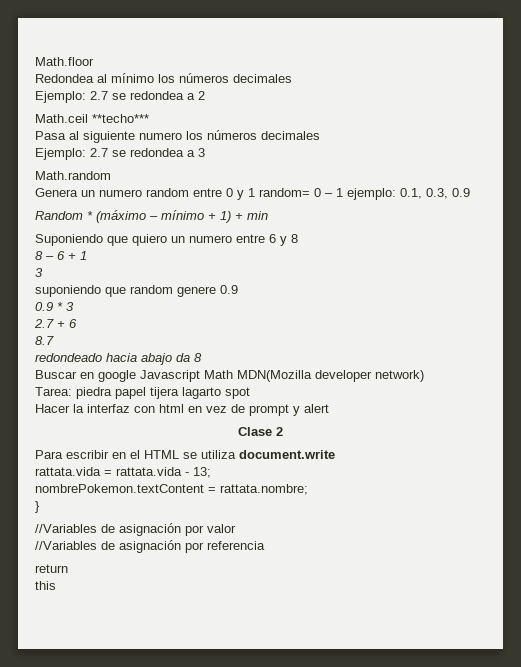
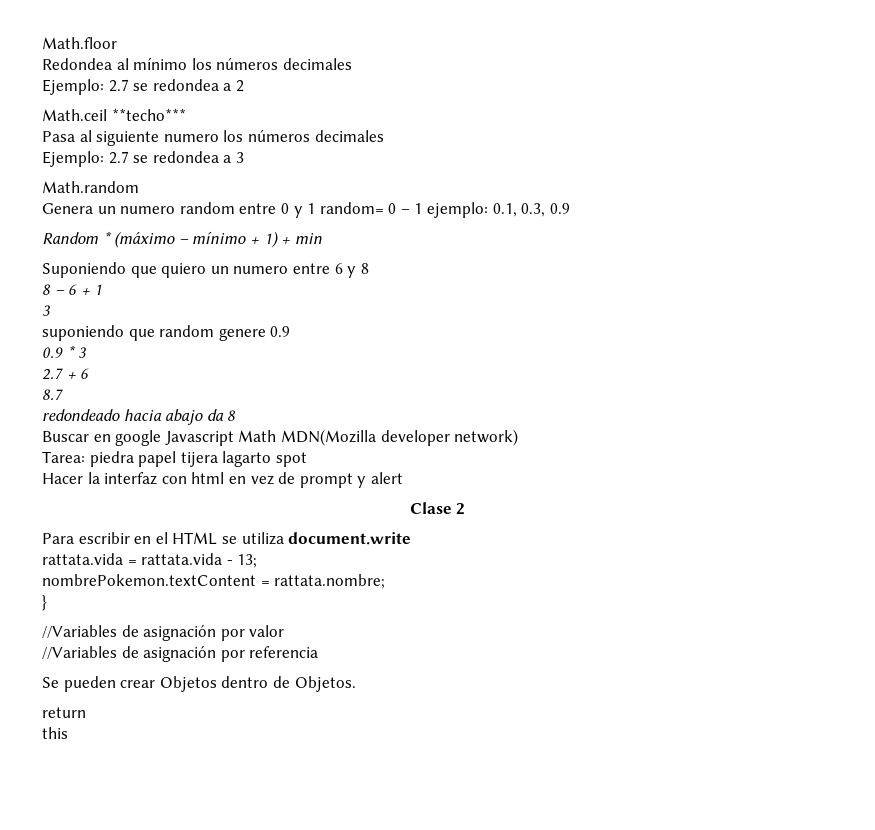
(265, 545) none -> [42,676,356,692] // Se pueden crear Objetos dentro de Objetos.

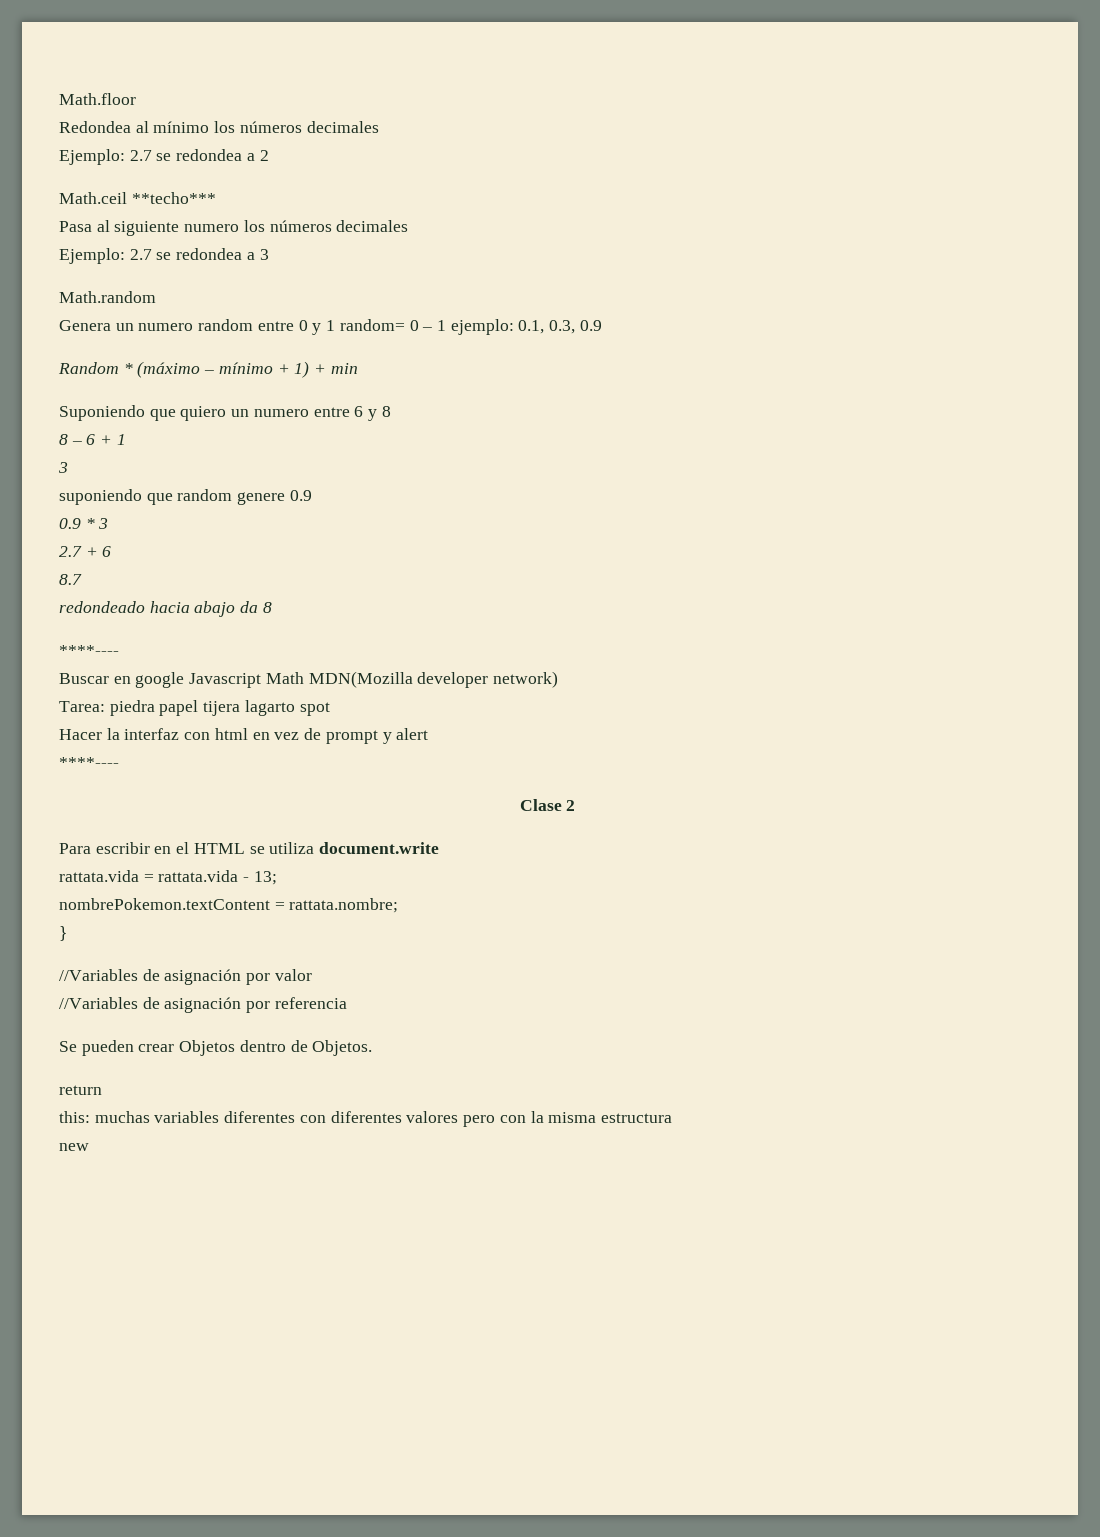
(236, 415) none -> [59,645,119,656] // ****----
(403, 478) none -> [59,757,119,768] // ****----
[42,727,68,739] this -> [59,1111,672,1127] [59,1143,89,1151] this: muchas variables diferentes con diferentes valores pero con la misma estructura // new

